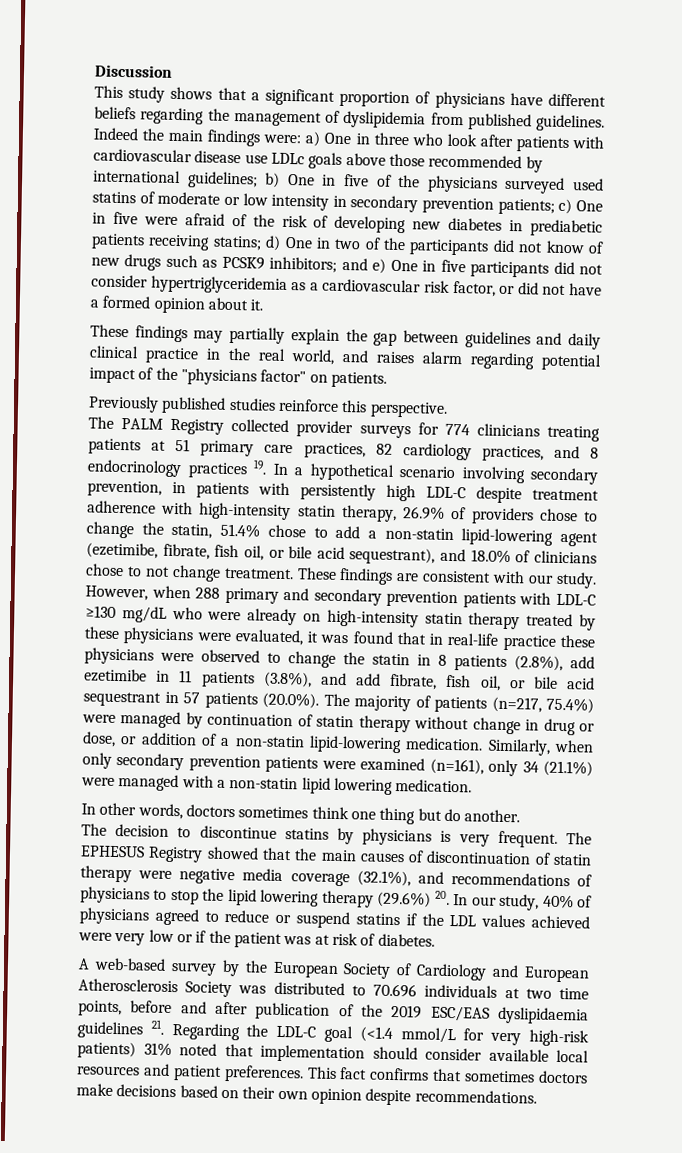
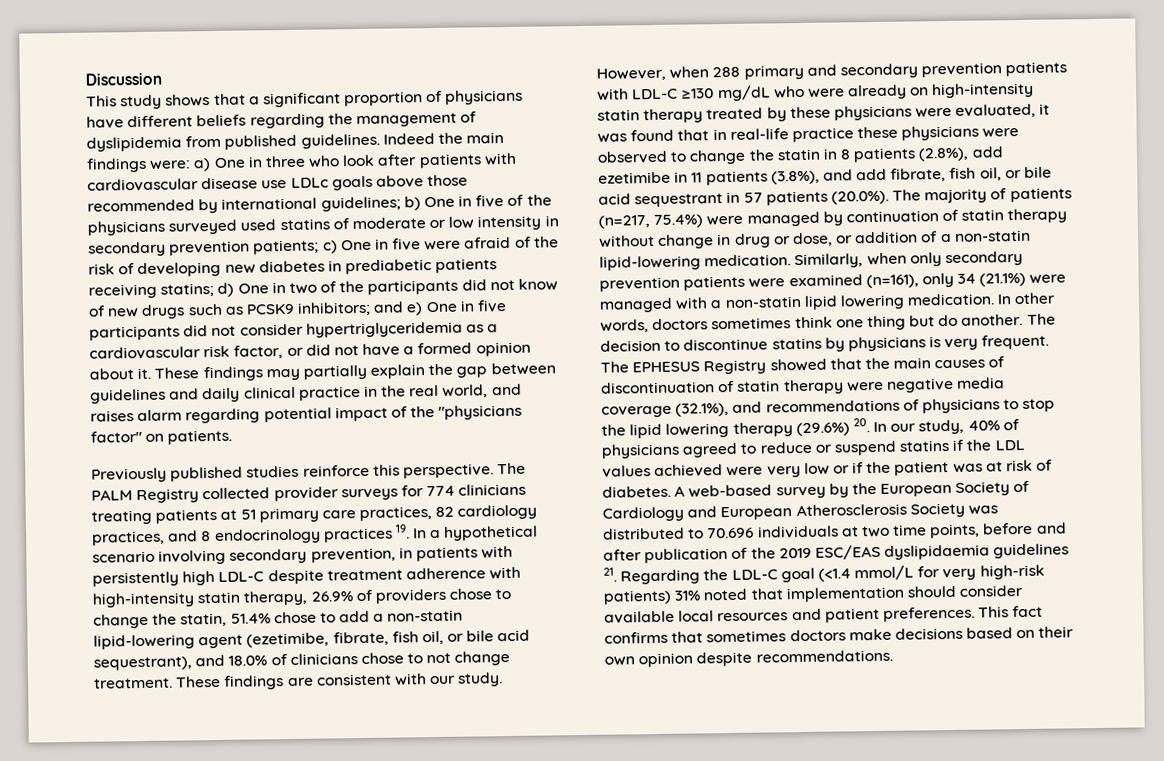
(264, 305) // -> (152, 373) none
(448, 409) // -> (494, 471) none
(473, 786) // -> (996, 299) none
(521, 816) // -> (1024, 319) none
(435, 940) // -> (671, 491) none

